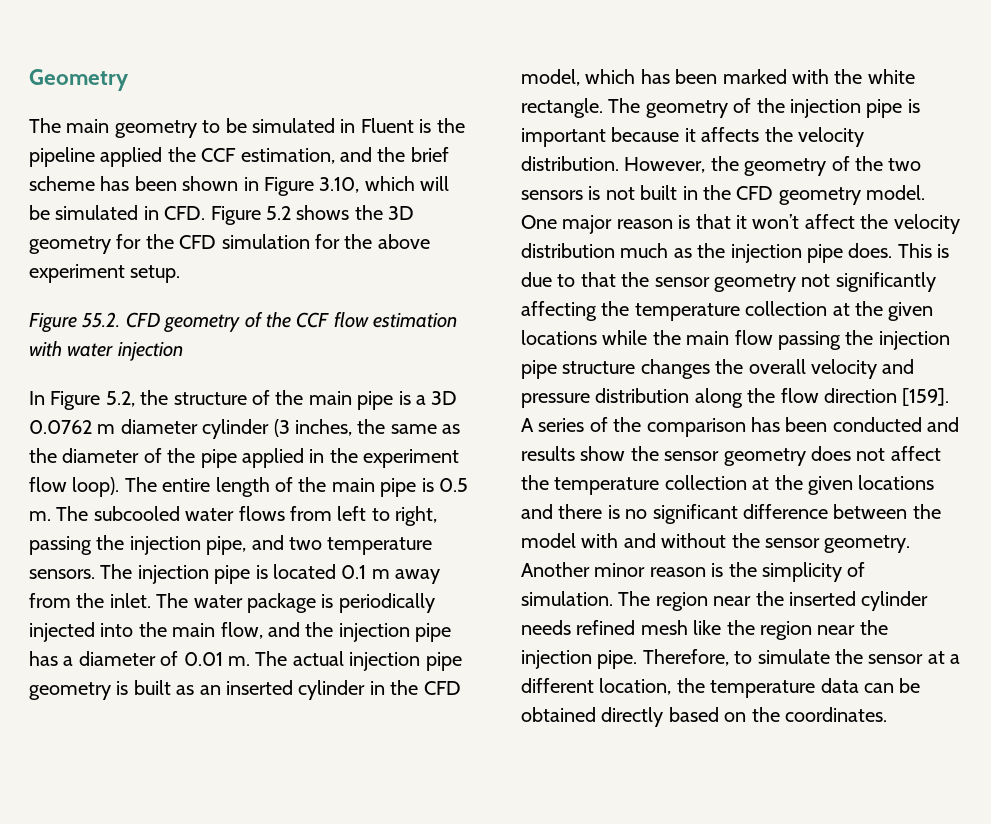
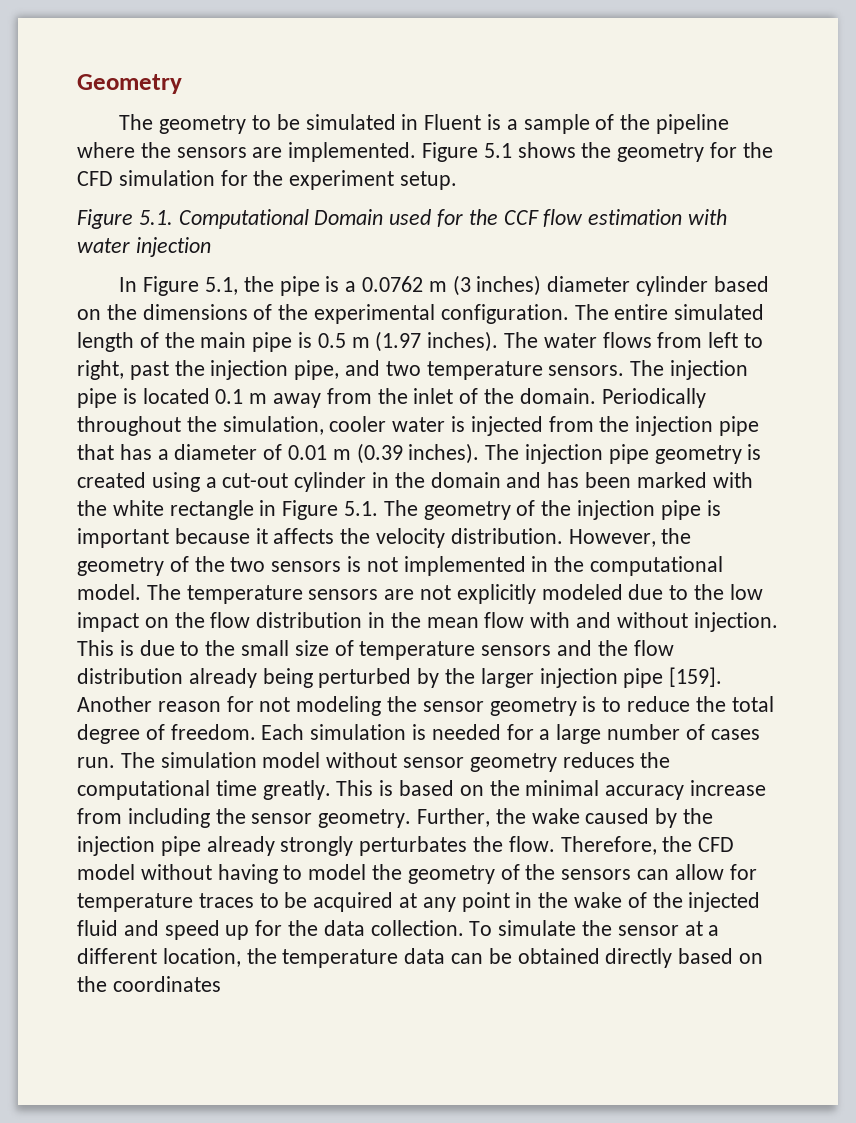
[66,119,110,133] main -> (154, 122) none
[436,118,465,133] [29,147,449,167] [29,176,450,196] [29,205,291,225] the pipeline applied the CCF estimation, and the brief scheme has been shown in Figure 3.10, which will be simulated in CFD. Figure 5.2 -> [506,114,730,134] [77,142,512,162] a sample of the pipeline where the sensors are implemented. Figure 5.1
[388,206,415,220] 3D -> (612, 150) none
[377,234,430,249] above -> (284, 178) none
[82,312,263,333] 55.2. CFD geometry of -> [138,209,464,229] 5.1. Computational Domain used for
[105,390,352,407] 5.2, the structure of the main -> [205,276,274,295] 5.1, the
[431,391,458,405] 3D -> (357, 286) none
[120,419,461,439] [29,448,460,468] [29,477,120,497] diameter cylinder (3 inches, the same as the diameter of the pipe applied in the experiment flow loop). -> [452,275,769,296] [77,304,569,324] (3 inches) diameter cylinder based on the dimensions of the experimental configuration.
(211, 485) none -> [674,304,765,320] simulated
[29,506,180,521] m. The subcooled -> [351,331,539,352] m (1.97 inches). The
[29,536,92,555] passing -> [129,361,169,380] past
[109,593,435,613] [29,622,452,642] inlet. The water package is periodically injected into the main flow, and the injection pipe -> [413,388,706,408] [77,416,760,436] [77,444,114,460] inlet of the domain. Periodically throughout the simulation, cooler water is injected from the injection pipe that
[228,651,462,671] [29,680,461,700] [521,69,636,86] m. The actual injection pipe geometry is built as an inserted cylinder in the CFD model, which -> [332,443,762,464] [77,472,542,492] m (0.39 inches). The injection pipe geometry is created using a cut-out cylinder in the domain and
[521,98,603,118] rectangle. -> [169,500,379,520] rectangle in Figure 5.1.
[640,185,926,205] [521,214,960,234] [521,243,950,263] [521,272,936,292] [521,301,934,321] [521,330,950,350] [521,359,915,379] [521,388,950,408] [521,417,960,437] [521,446,941,466] [521,475,935,495] [521,504,941,524] [521,533,911,553] [521,562,866,582] [521,591,929,611] [521,620,888,640] [521,649,753,669] built in the CFD geometry model. One major reason is that it won’t affect the velocity distribution much as the injection pipe does. This is due to that the sensor geometry not significantly affecting the temperature collection at the given locations while the main flow passing the injection pipe structure changes the overall velocity and pressure distribution along the flow direction [159]. A series of the comparison has been conducted and results show the sensor geometry does not affect the temperature collection at the given locations and there is no significant difference between the model with and without the sensor geometry. Another minor reason is the simplicity of simulation. The region near the inserted cylinder needs refined mesh like the region near the injection pipe. Therefore, to -> [403,556,724,576] [77,584,763,604] [77,612,778,632] [77,640,674,660] [77,667,723,688] [77,696,774,716] [77,724,760,744] [77,752,671,772] [77,780,767,800] [77,808,714,828] [77,836,735,856] [77,864,757,884] [77,892,761,912] [77,920,493,940] implemented in the computational model. The temperature sensors are not explicitly modeled due to the low impact on the flow distribution in the mean flow with and without injection. This is due to the small size of temperature sensors and the flow distribution already being perturbed by the larger injection pipe [159]. Another reason for not modeling the sensor geometry is to reduce the total degree of freedom. Each simulation is needed for a large number of cases run. The simulation model without sensor geometry reduces the computational time greatly. This is based on the minimal accuracy increase from including the sensor geometry. Further, the wake caused by the injection pipe already strongly perturbates the flow. Therefore, the CFD model without having to model the geometry of the sensors can allow for temperature traces to be acquired at any point in the wake of the injected fluid and speed up for the data collection. To
[785,707,887,722] coordinates. -> [112,976,221,992] coordinates

